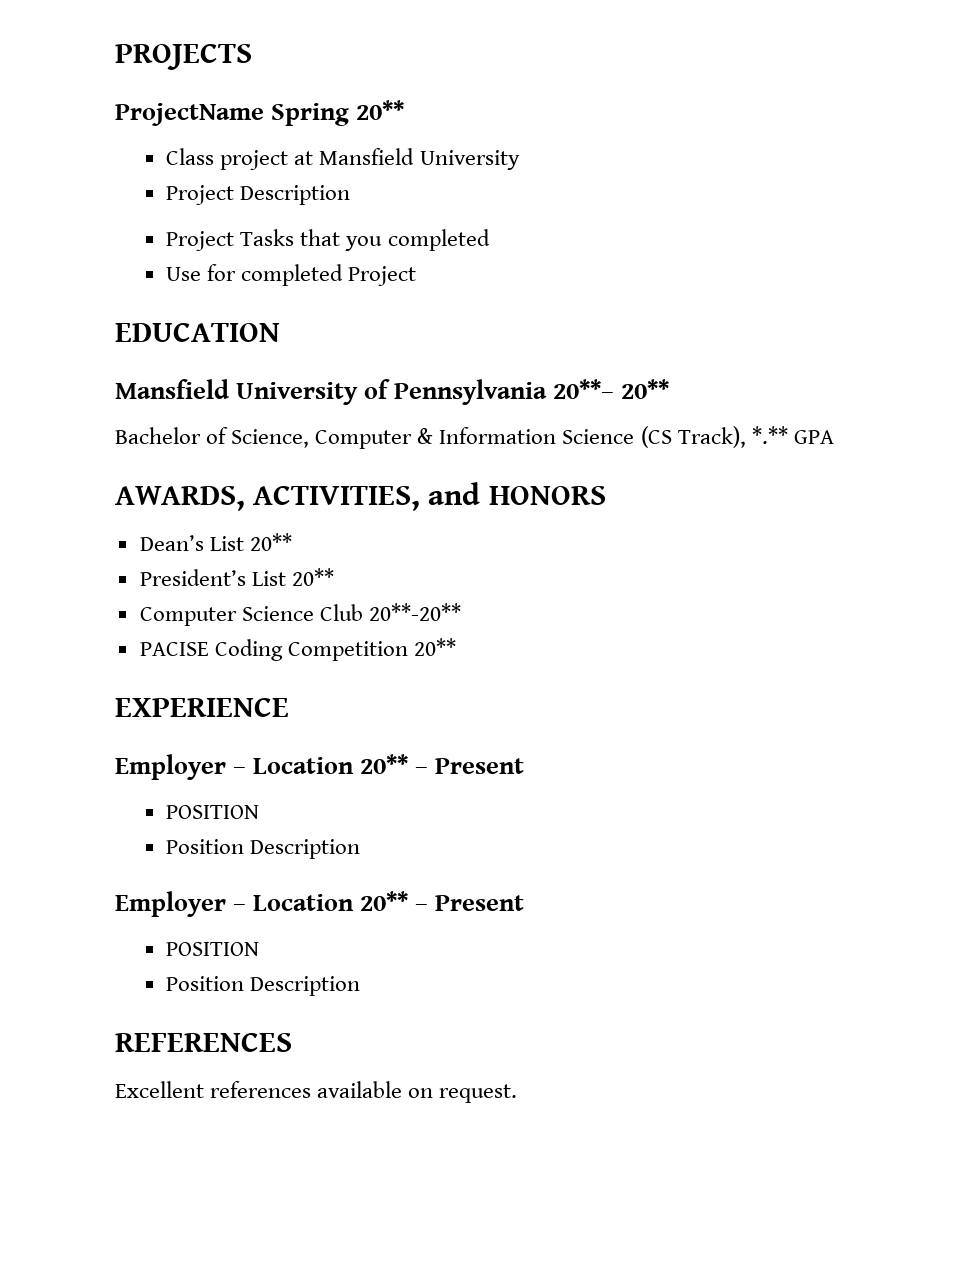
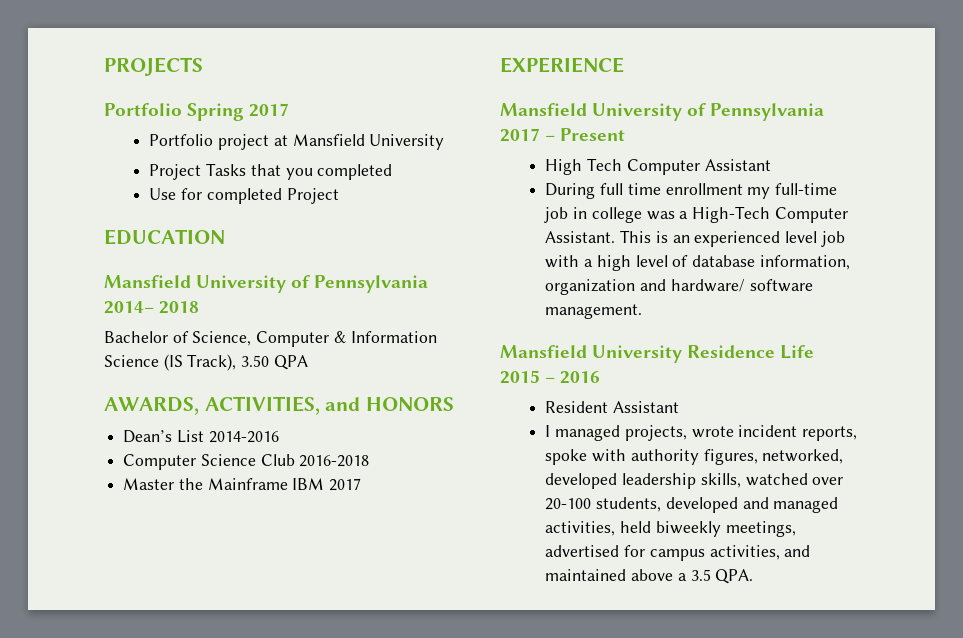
[115,100,405,126] [166,148,215,165] ProjectName Spring 20** // Class -> [104,103,290,121] [149,134,214,146] Portfolio Spring 2017 // Portfolio
[166,185,351,205] // Project Description -> (445, 142) none
[553,379,670,399] 20**– 20** -> [104,301,200,314] 2014– 2018
[640,426,834,448] (CS Track), *.** GPA -> [163,354,308,371] (IS Track), 3.50 QPA
[249,533,292,551] [139,568,334,586] 20** // President’s List 20** -> [208,431,279,443] 2014-2016
[368,603,461,621] [139,638,456,661] [115,697,289,717] [115,754,525,780] [166,805,260,819] [166,839,361,859] [115,891,525,917] [166,942,260,956] [166,976,361,996] [115,1032,292,1052] [115,1081,518,1103] 20**-20** // PACISE Coding Competition 20** // EXPERIENCE // Employer – Location 20** – Present // POSITION // Position Description // Employer – Location 20** – Present // POSITION // Position Description // REFERENCES // Excellent references available on request. -> [299,455,370,467] [123,478,362,491] [500,57,624,73] [500,103,825,121] [500,128,626,142] [545,158,771,175] [545,183,838,199] [544,206,848,223] [545,230,845,247] [545,255,850,271] [545,279,813,295] [545,304,643,319] [500,345,815,363] [500,370,601,384] [545,401,680,413] [545,425,858,441] [545,449,844,465] [545,473,844,489] [545,497,839,513] [545,521,796,537] [545,545,811,561] [545,569,754,584] 2016-2018 // Master the Mainframe IBM 2017 // EXPERIENCE // Mansfield University of Pennsylvania 2017 – Present // High Tech Computer Assistant // During full time enrollment my full-time job in college was a High-Tech Computer Assistant. This is an experienced level job with a high level of database information, organization and hardware/ software management. // Mansfield University Residence Life 2015 – 2016 // Resident Assistant // I managed projects, wrote incident reports, spoke with authority figures, networked, developed leadership skills, watched over 20-100 students, developed and managed activities, held biweekly meetings, advertised for campus activities, and maintained above a 3.5 QPA.

